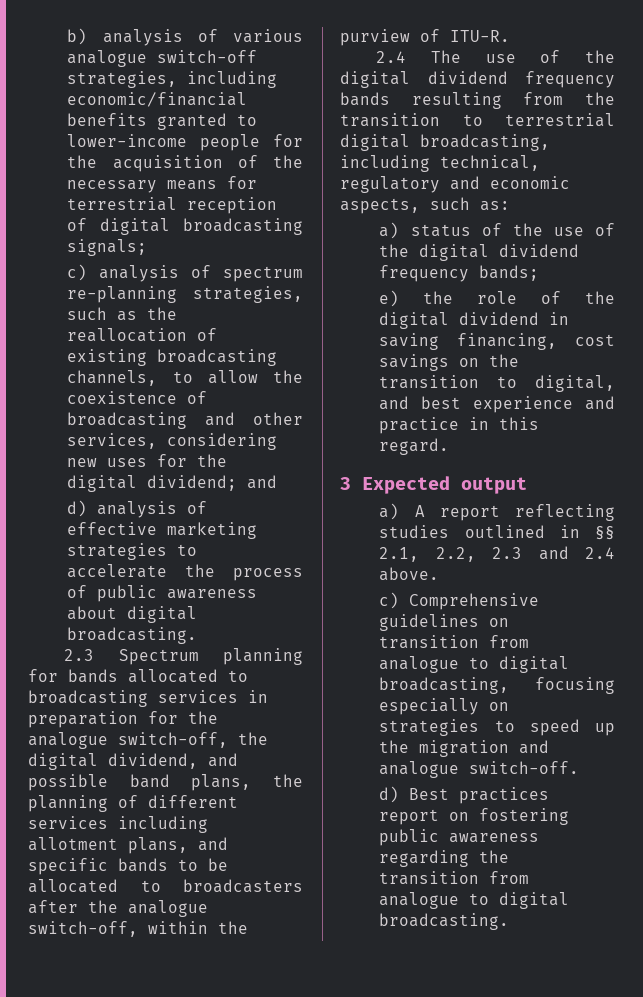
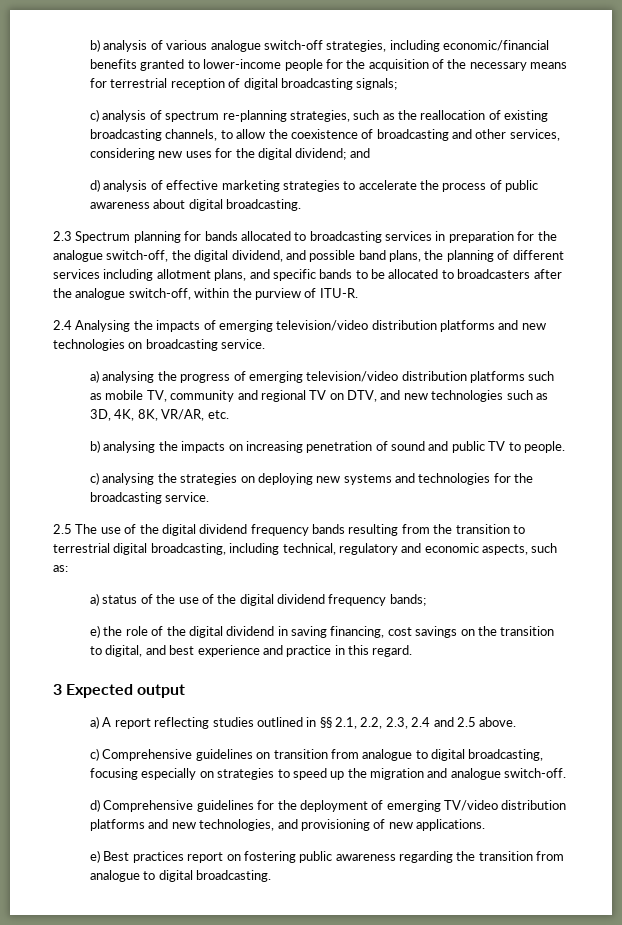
(407, 57) none -> [75,320,546,332] [53,339,266,351] [90,370,555,383] [90,390,548,402] [90,409,229,421] [90,440,565,453] [90,472,534,485] [90,492,210,504] [53,524,72,534] Analysing the impacts of emerging television/video distribution platforms and new technologies on broadcasting service. // a) analysing the progress of emerging television/video distribution platforms such as mobile TV, community and regional TV on DTV, and new technologies such as 3D, 4K, 8K, VR/AR, etc. // b) analysing the impacts on increasing penetration of sound and public TV to people. // c) analysing the strategies on deploying new systems and technologies for the broadcasting service. // 2.5
[492,546,615,560] 2.3 and 2.4 -> [385,717,476,729] 2.3, 2.4 and 2.5
(400, 794) none -> [103,800,567,812] [90,819,486,831] [90,850,101,863] Comprehensive guidelines for the deployment of emerging TV/video distribution platforms and new technologies, and provisioning of new applications. // e)

